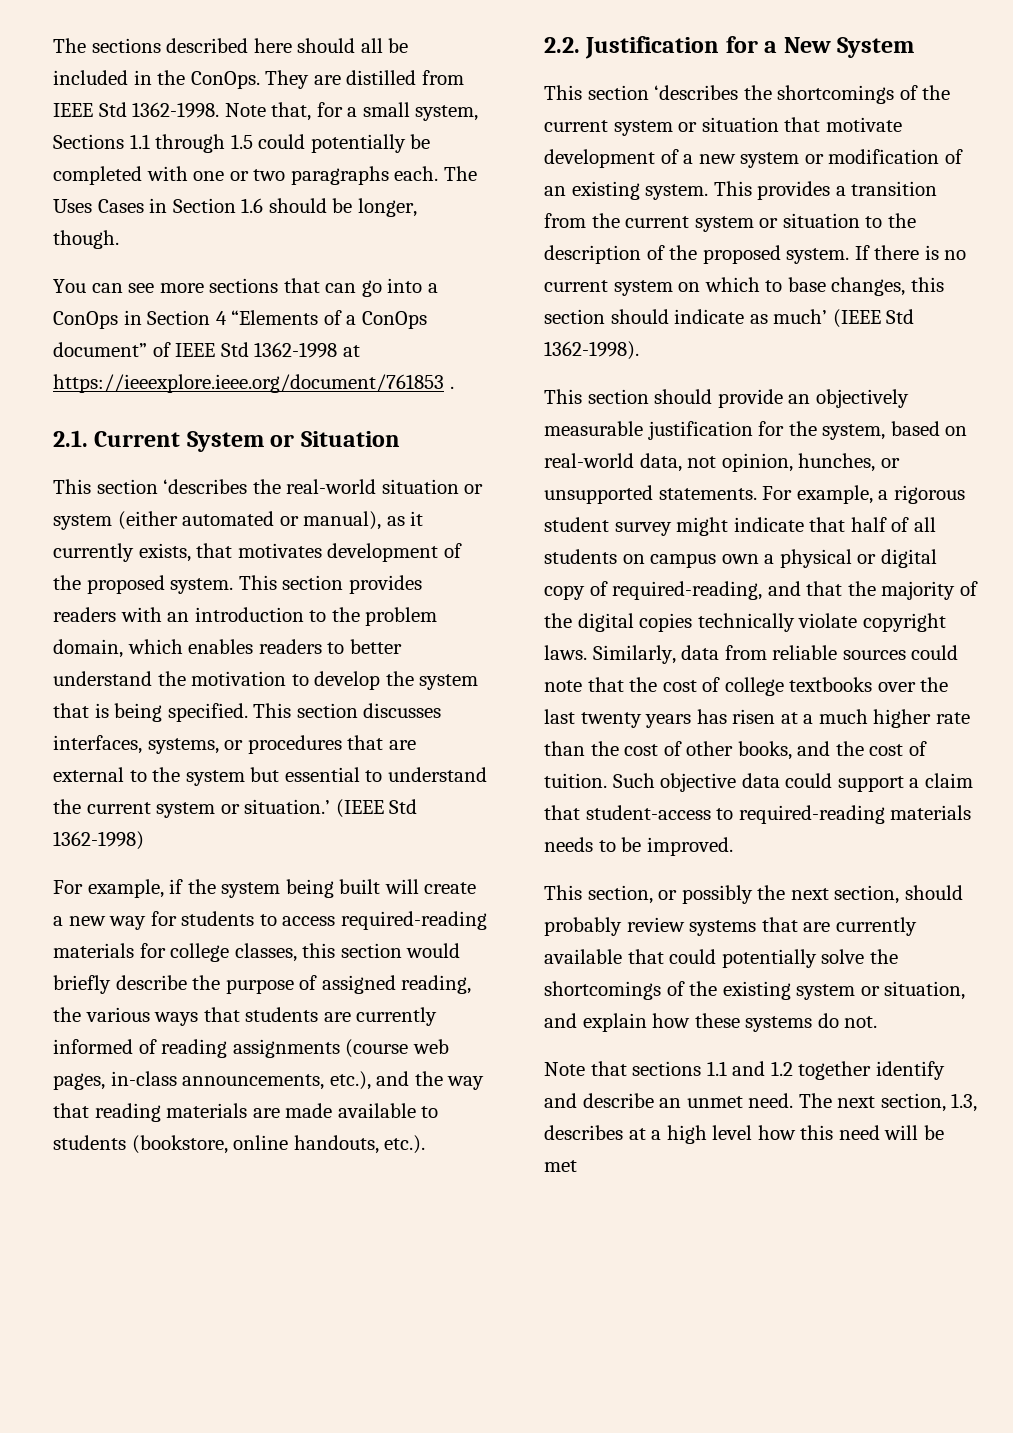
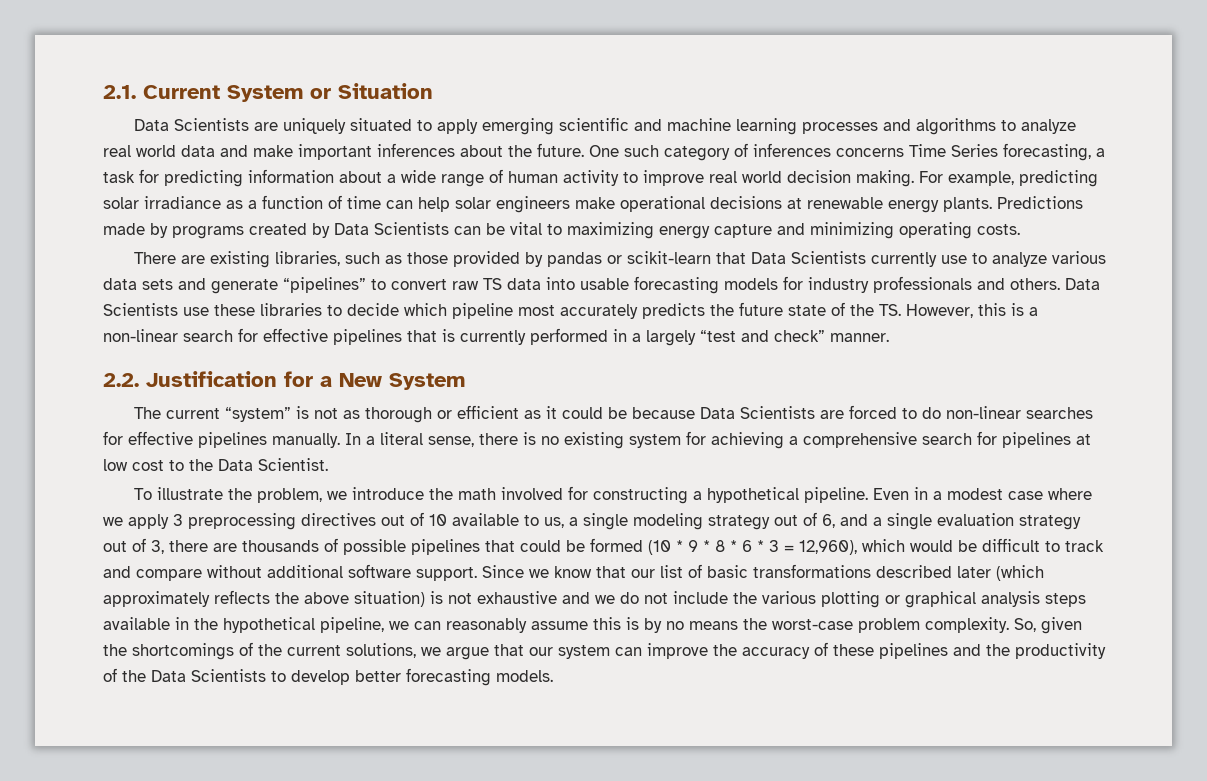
[53,38,409,53] [53,70,464,89] [53,102,479,121] [53,134,431,153] [53,166,477,185] [53,198,417,217] [53,230,119,249] [53,278,438,297] [53,310,427,329] [53,342,360,358] [53,374,454,393] The sections described here should all be included in the ConOps. They are distilled from IEEE Std 1362-1998. Note that, for a small system, Sections 1.1 through 1.5 could potentially be completed with one or two paragraphs each. The Uses Cases in Section 1.6 should be longer, though. // You can see more sections that can go into a ConOps in Section 4 “Elements of a ConOps document” of IEEE Std 1362-1998 at https://ieeexplore.ieee.org/document/761853 . // -> (103, 92) none
[53,479,484,494] [53,511,424,530] [53,543,462,562] [53,575,422,594] [53,607,438,626] [53,639,402,658] [53,671,479,690] [53,703,442,722] [53,735,416,754] [53,767,487,786] [53,799,418,818] [53,831,144,850] [53,879,477,898] [53,911,487,930] [53,943,461,962] [53,975,472,994] [53,1007,438,1026] [53,1039,449,1058] [53,1071,485,1090] [53,1103,439,1122] [53,1135,426,1154] This section ‘describes the real-world situation or system (either automated or manual), as it currently exists, that motivates development of the proposed system. This section provides readers with an introduction to the problem domain, which enables readers to better understand the motivation to develop the system that is being specified. This section discusses interfaces, systems, or procedures that are external to the system but essential to understand the current system or situation.’ (IEEE Std 1362-1998) // For example, if the system being built will create a new way for students to access required-reading materials for college classes, this section would briefly describe the purpose of assigned reading, the various ways that students are currently informed of reading assignments (course web pages, in-class announcements, etc.), and the way that reading materials are made available to students (bookstore, online handouts, etc.). -> [134,117,1077,135] [103,143,1105,161] [103,169,1098,187] [103,195,1083,213] [103,222,1020,239] [134,251,1107,268] [103,276,1100,294] [103,302,1038,319] [103,328,889,346] Data Scientists are uniquely situated to apply emerging scientific and machine learning processes and algorithms to analyze real world data and make important inferences about the future. One such category of inferences concerns Time Series forecasting, a task for predicting information about a wide range of human activity to improve real world decision making. For example, predicting solar irradiance as a function of time can help solar engineers make operational decisions at renewable energy plants. Predictions made by programs created by Data Scientists can be vital to maximizing energy capture and minimizing operating costs. // There are existing libraries, such as those provided by pandas or scikit-learn that Data Scientists currently use to analyze various data sets and generate “pipelines” to convert raw TS data into usable forecasting models for industry professionals and others. Data Scientists use these libraries to decide which pipeline most accurately predicts the future state of the TS. However, this is a non-linear search for effective pipelines that is currently performed in a largely “test and check” manner.
[544,85,739,100] This section ‘describes -> [134,405,1094,423] [103,431,1091,449] [103,458,328,471] [134,486,1093,504] [103,512,1081,530] [103,538,1104,555] [103,564,1044,581] [103,590,1086,608] [103,617,1082,634] The current “system” is not as thorough or efficient as it could be because Data Scientists are forced to do non-linear searches for effective pipelines manually. In a literal sense, there is no existing system for achieving a comprehensive search for pipelines at low cost to the Data Scientist. // To illustrate the problem, we introduce the math involved for constructing a hypothetical pipeline. Even in a modest case where we apply 3 preprocessing directives out of 10 available to us, a single modeling strategy out of 6, and a single evaluation strategy out of 3, there are thousands of possible pipelines that could be formed (10 * 9 * 8 * 6 * 3 = 12,960), which would be difficult to track and compare without additional software support. Since we know that our list of basic transformations described later (which approximately reflects the above situation) is not exhaustive and we do not include the various plotting or graphical analysis steps available in the hypothetical pipeline, we can reasonably assume this is by no means the worst-case problem complexity. So, given
[613,117,902,136] [544,149,963,168] [544,181,938,200] [544,213,916,232] [544,245,967,264] [544,277,944,296] [544,309,915,328] [544,341,639,360] [544,389,909,408] [544,421,968,440] [544,453,900,472] [544,485,965,504] [544,517,936,536] [544,549,937,568] [544,581,978,600] [544,613,946,632] [544,645,959,664] [544,677,949,696] [544,709,970,728] [544,741,927,760] [544,773,973,792] [544,805,972,824] [544,837,733,856] [544,885,963,904] [544,917,917,936] [544,949,898,968] [544,981,966,1000] [544,1013,878,1032] [544,1061,945,1080] [544,1093,978,1112] [544,1125,944,1144] [544,1160,577,1172] system or situation that motivate development of a new system or modification of an existing system. This provides a transition from the current system or situation to the description of the proposed system. If there is no current system on which to base changes, this section should indicate as much’ (IEEE Std 1362-1998). // This section should provide an objectively measurable justification for the system, based on real-world data, not opinion, hunches, or unsupported statements. For example, a rigorous student survey might indicate that half of all students on campus own a physical or digital copy of required-reading, and that the majority of the digital copies technically violate copyright laws. Similarly, data from reliable sources could note that the cost of college textbooks over the last twenty years has risen at a much higher rate than the cost of other books, and the cost of tuition. Such objective data could support a claim that student-access to required-reading materials needs to be improved. // This section, or possibly the next section, should probably review systems that are currently available that could potentially solve the shortcomings of the existing system or situation, and explain how these systems do not. // Note that sections 1.1 and 1.2 together identify and describe an unmet need. The next section, 1.3, describes at a high level how this need will be met -> [346,642,1106,660] [103,668,553,686] solutions, we argue that our system can improve the accuracy of these pipelines and the productivity of the Data Scientists to develop better forecasting models.

